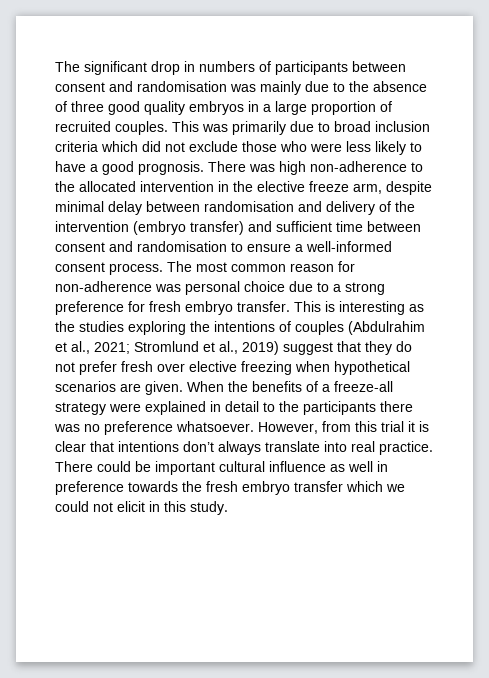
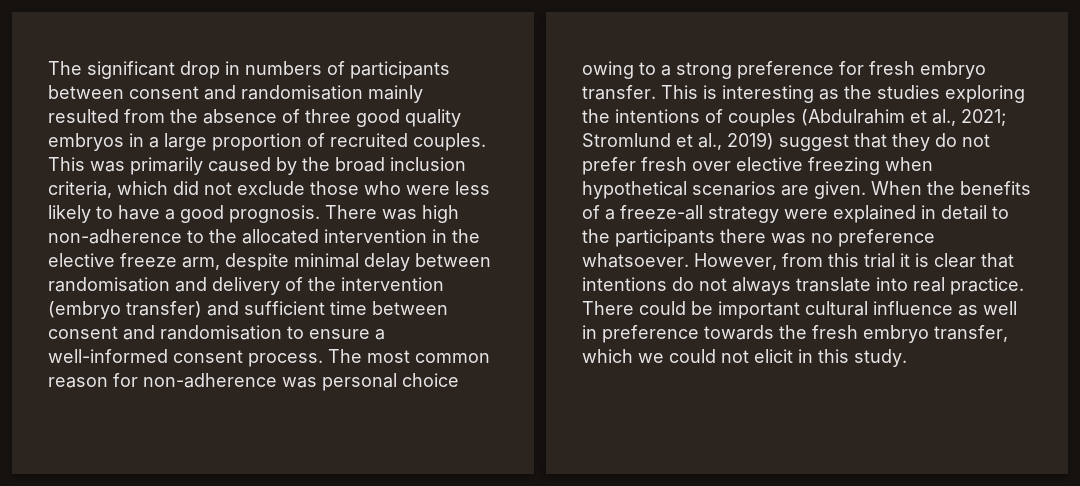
[230,81,345,95] was mainly due to -> [368,85,423,103] [48,109,165,123] mainly resulted from
[290,121,330,132] due to -> [208,157,330,175] caused by the
[55,141,98,152] criteria -> [48,181,112,198] criteria,
[289,281,313,292] due -> [582,61,634,79] owing
[183,441,214,452] don’t -> [672,277,727,291] do not
[294,481,343,492] transfer -> [934,325,1008,342] transfer,

